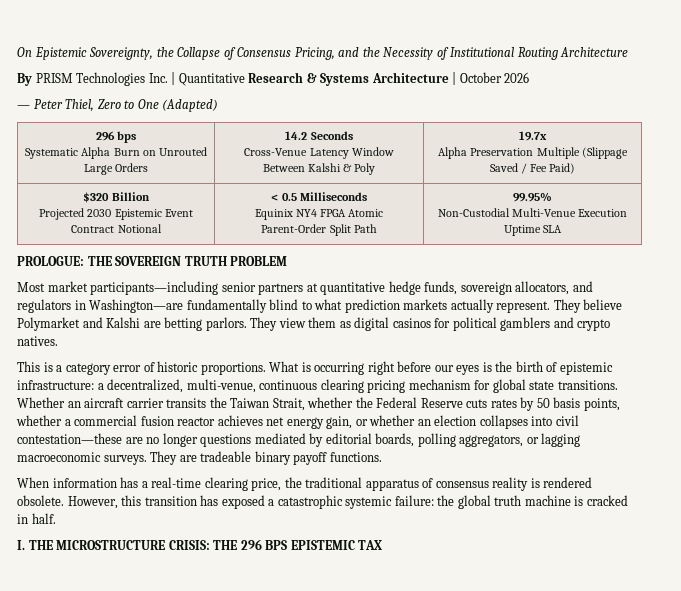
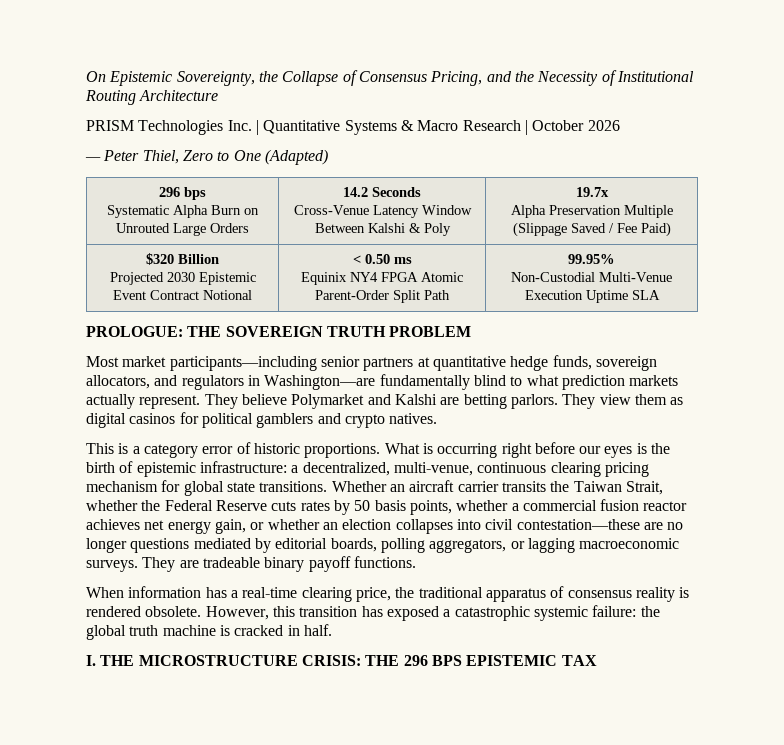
[17,73,32,86] By -> (219, 95) none
[248,72,449,86] Research & Systems Architecture -> [344,120,521,135] Systems & Macro Research
[281,192,367,201] 0.5 Milliseconds -> [364,254,412,264] 0.50 ms

